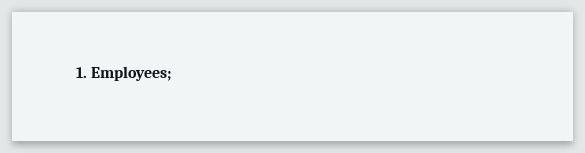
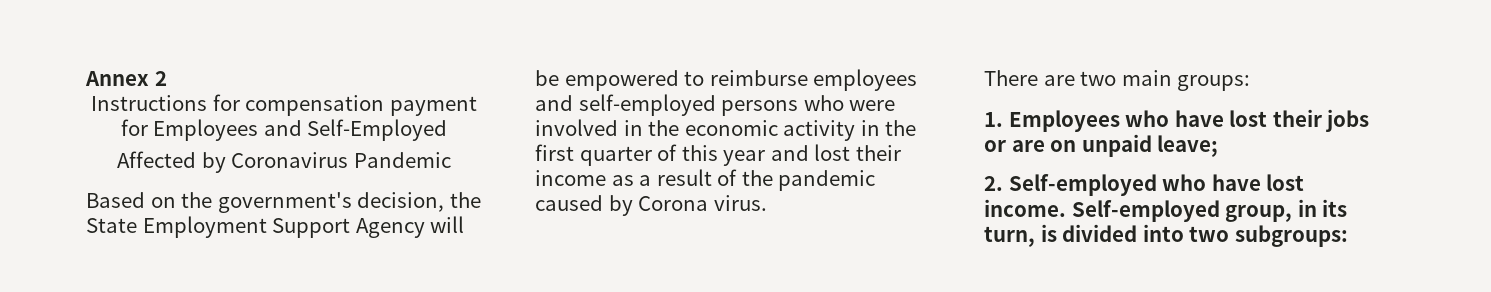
[76,66,172,81] 1. Employees; -> [85,71,167,86] [91,94,477,116] [120,119,448,141] [117,151,451,173] [86,192,481,213] [86,216,465,238] [535,69,918,91] [535,94,896,116] [535,119,917,141] [535,144,901,166] [535,169,876,191] [535,195,767,216] [984,70,1251,91] [984,109,1370,132] [984,134,1219,157] [984,174,1305,196] [984,199,1348,222] [984,224,1348,247] Annex 2 // Instructions for compensation payment for Employees and Self-Employed // Affected by Coronavirus Pandemic // Based on the government's decision, the State Employment Support Agency will be empowered to reimburse employees and self-employed persons who were involved in the economic activity in the first quarter of this year and lost their income as a result of the pandemic caused by Corona virus. // There are two main groups: // 1. Employees who have lost their jobs or are on unpaid leave; // 2. Self-employed who have lost income. Self-employed group, in its turn, is divided into two subgroups:

